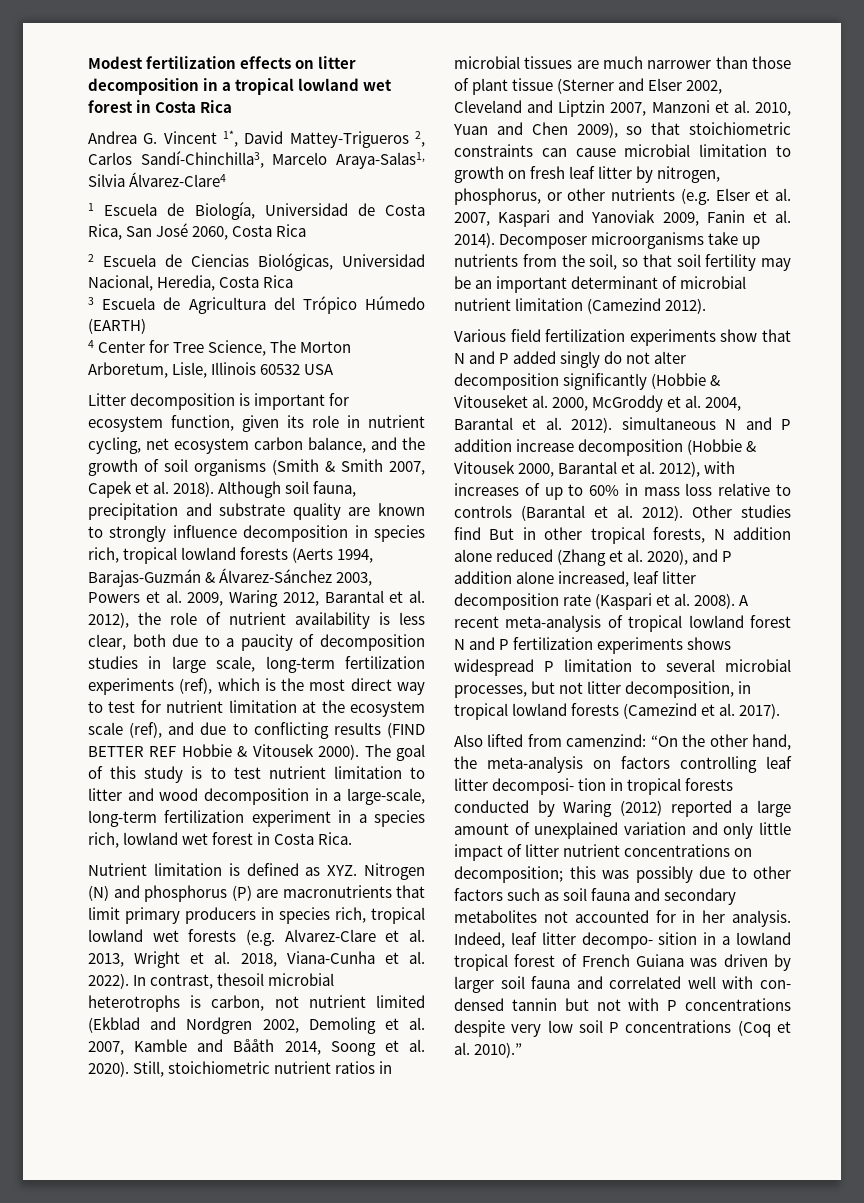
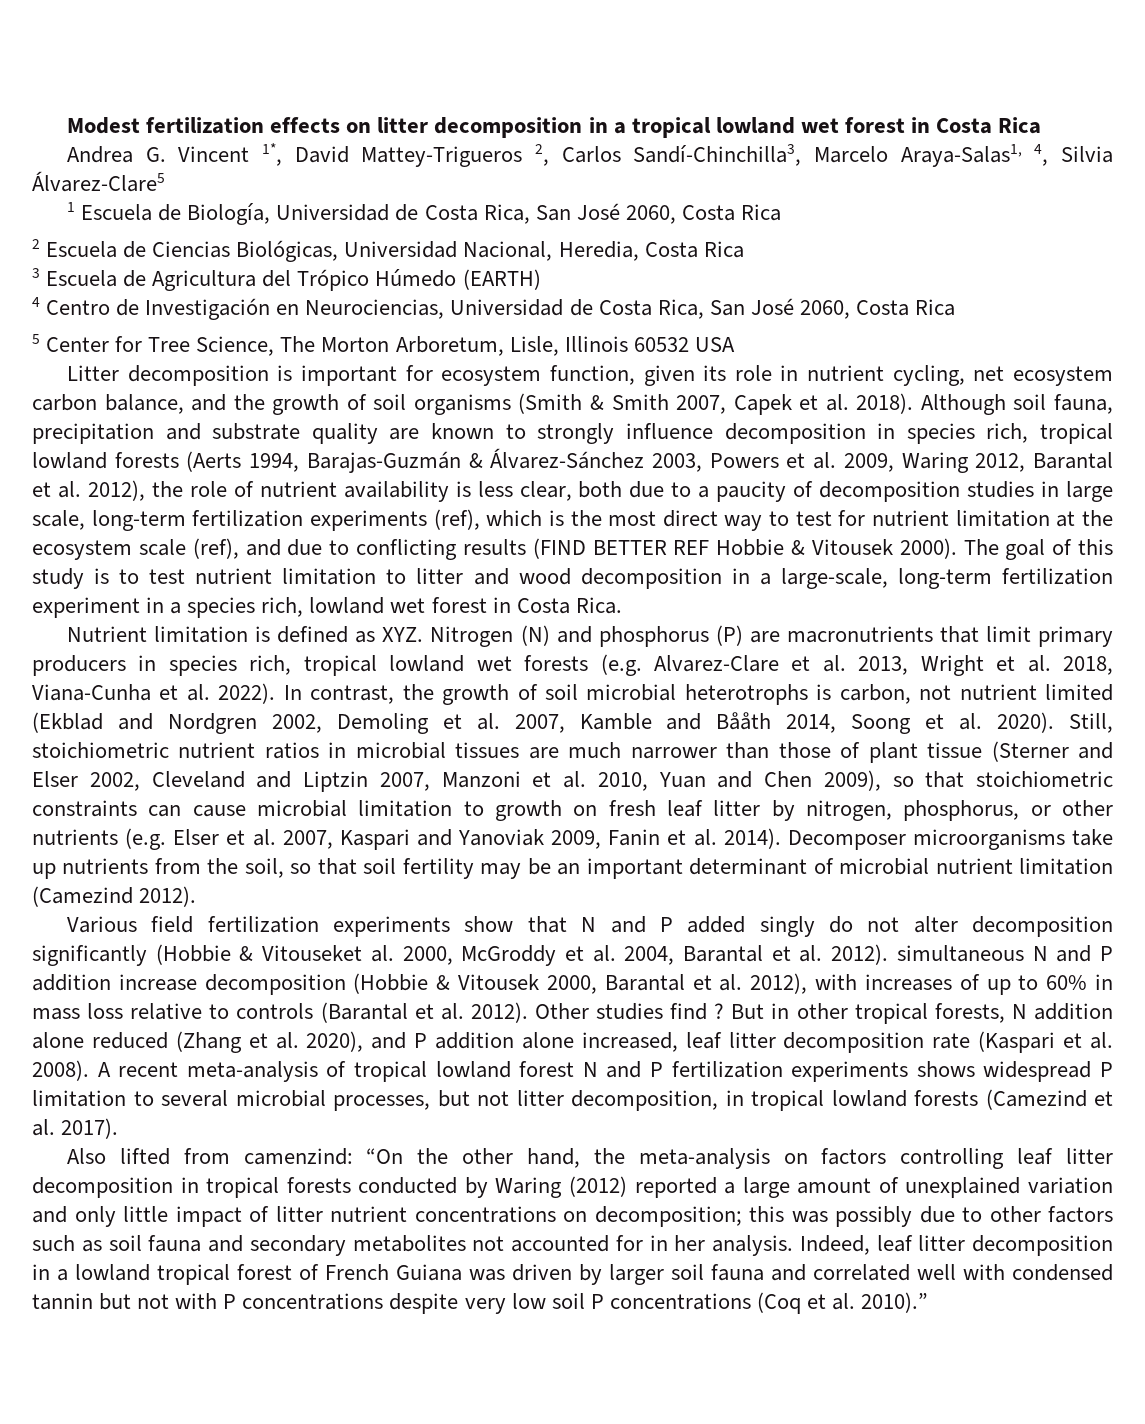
[88,172,227,187] Silvia Álvarez-Clare4 -> [1034,144,1113,166] [32,171,165,192] 4, Silvia Álvarez-Clare5
(94, 344) none -> [46,298,956,320] [32,334,40,344] Centro de Investigación en Neurociencias, Universidad de Costa Rica, San José 2060, Costa Rica // 5
[217,973,265,986] thesoil -> [402,684,578,705] the growth of soil
(481, 533) none -> [714,1003,725,1019] ?
[492,778,607,795] decomposi- tion -> [32,1177,173,1198] decomposition
[581,932,698,949] decompo- sition -> [972,1235,1113,1256] decomposition
[760,980,791,989] [454,998,504,1011] con- densed -> [1012,1264,1113,1281] condensed

